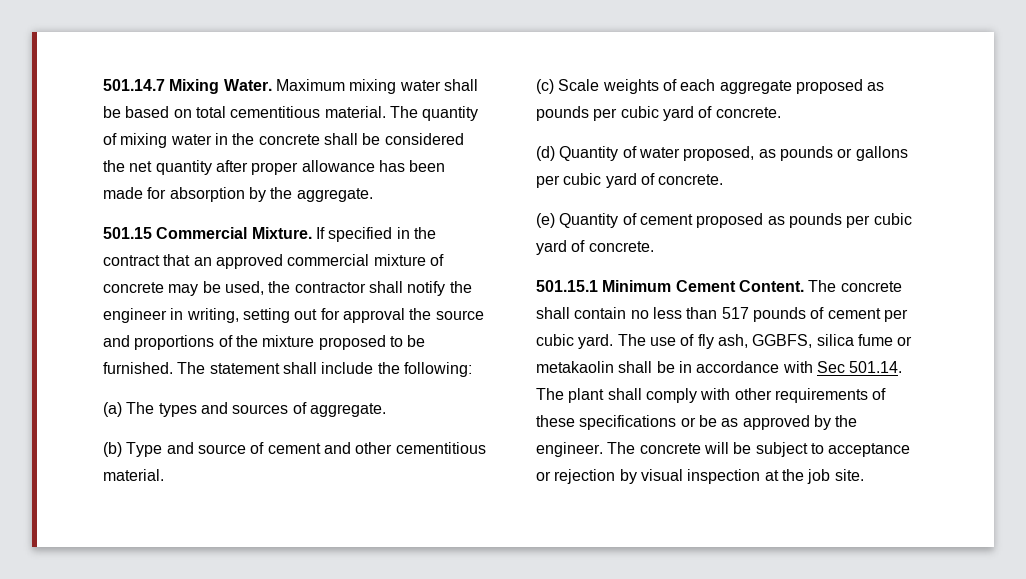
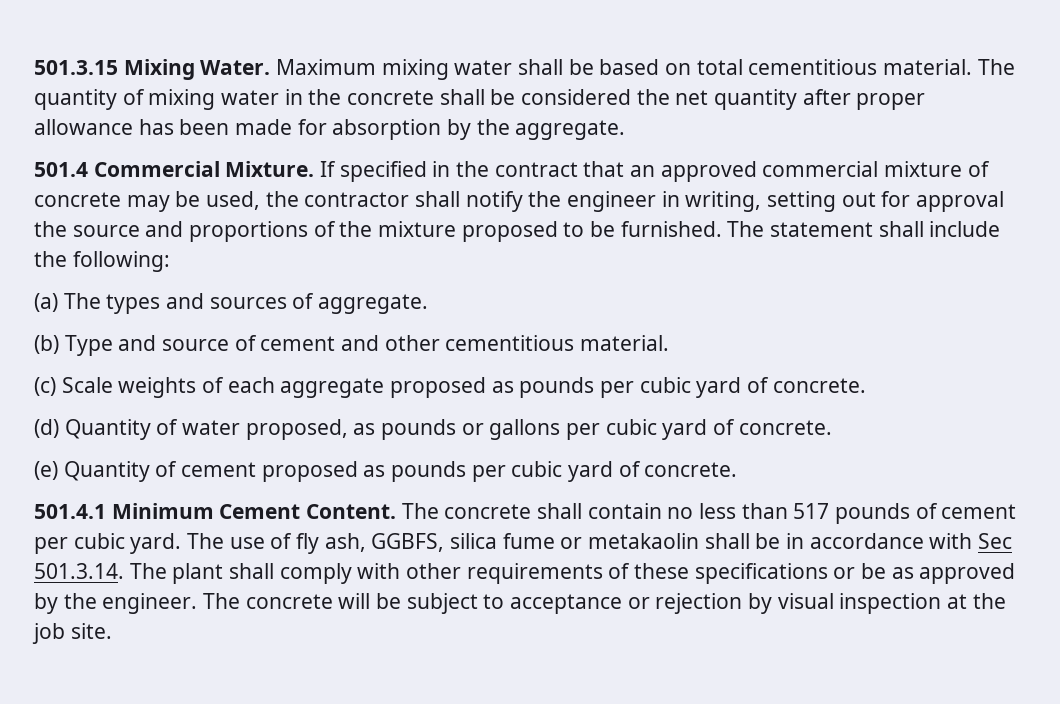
[103,79,165,91] 501.14.7 -> [34,60,118,75] 501.3.15
[103,227,152,239] 501.15 -> [34,162,88,177] 501.4
[536,280,598,292] 501.15.1 -> [34,504,106,519] 501.4.1
[849,361,903,373] 501.14. -> [34,563,124,579] 501.3.14.

